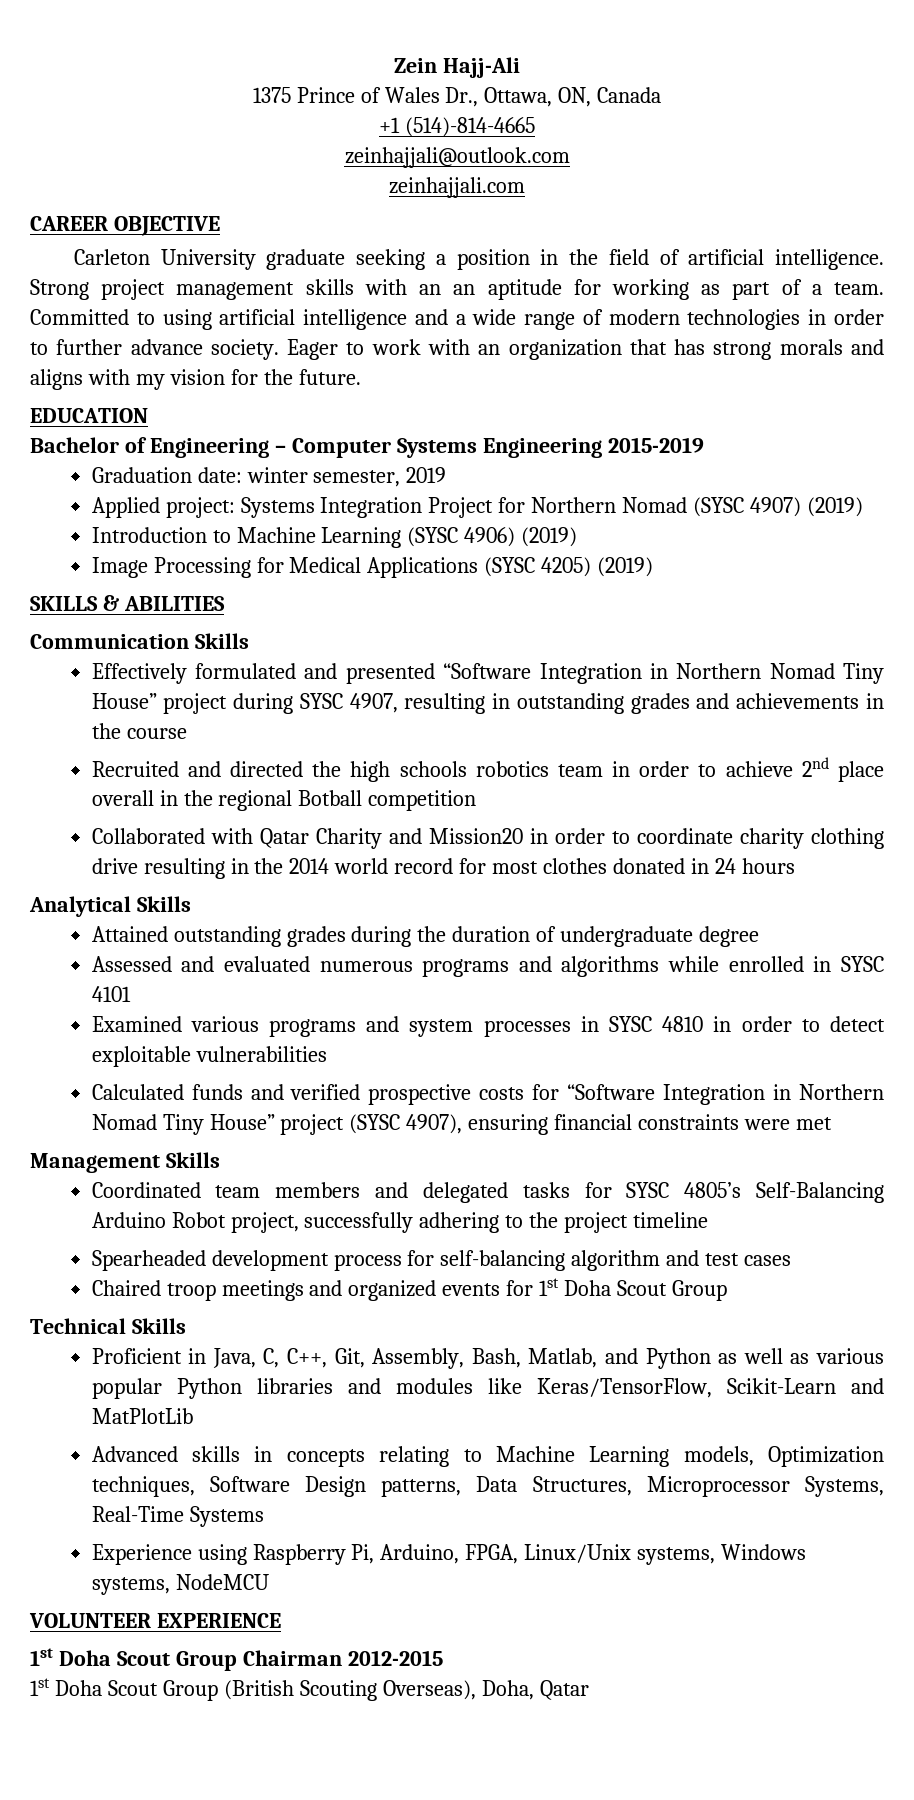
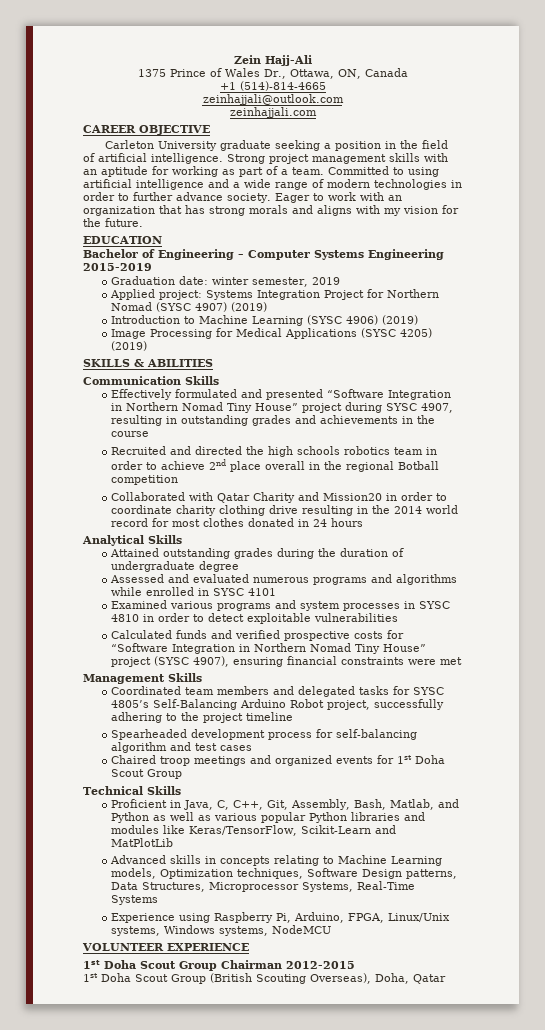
[453,284,476,295] an -> (97, 172) none

